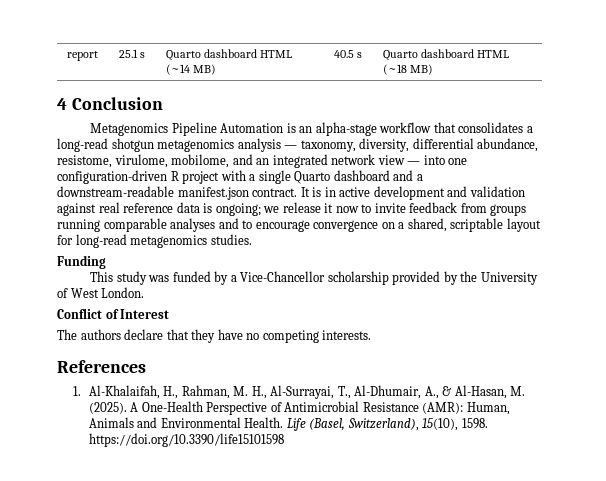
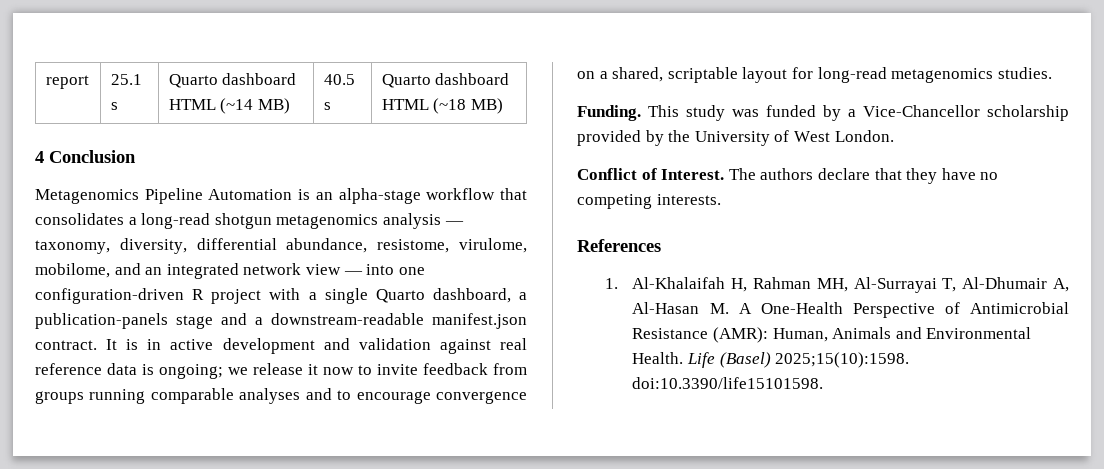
[333,170,390,181] dashboard -> [432,288,527,303] [35,313,213,329] dashboard, a publication-panels stage
[57,255,106,269] Funding // -> [577,105,641,121] Funding.
[120,309,170,319] Interest // -> [661,169,725,180] Interest.
[88,385,526,399] [88,402,127,414] Al-Khalaifah, H., Rahman, M. H., Al-Surrayai, T., Al-Dhumair, A., & Al-Hasan, M. (2025). -> [632,277,1069,293] [632,302,729,314] Al-Khalaifah H, Rahman MH, Al-Surrayai T, Al-Dhumair A, Al-Hasan M.
[309,418,488,431] [88,433,284,447] (Basel, Switzerland), 15(10), 1598. https://doi.org/10.3390/life15101598 -> [719,352,910,368] [632,377,824,389] (Basel) 2025;15(10):1598. doi:10.3390/life15101598.

